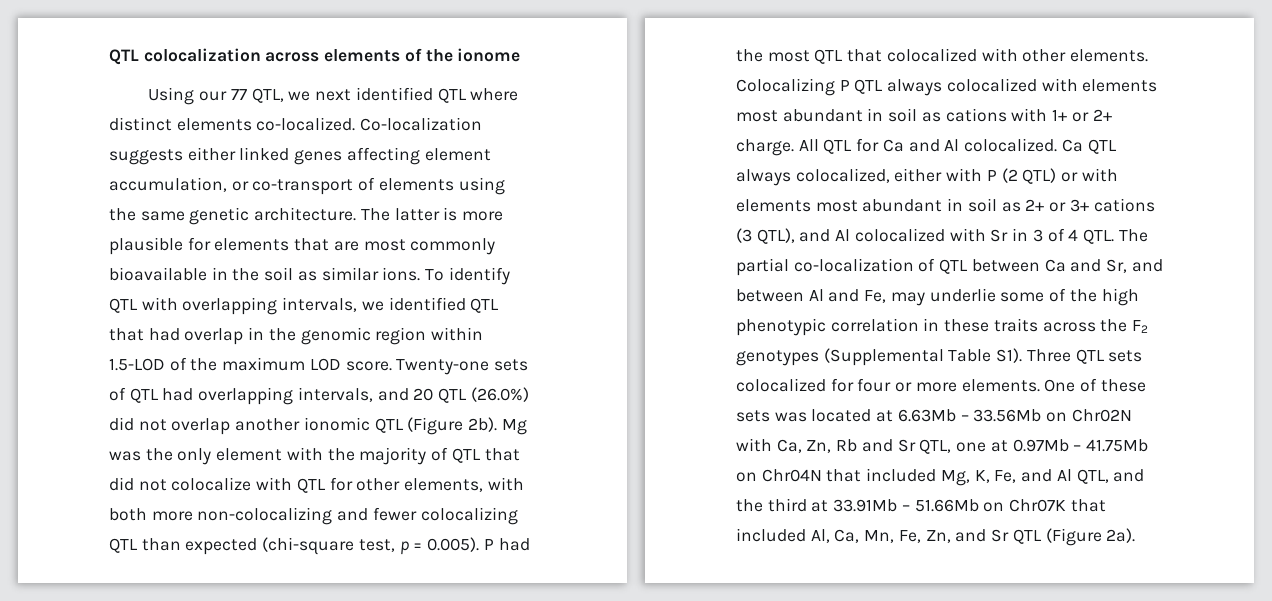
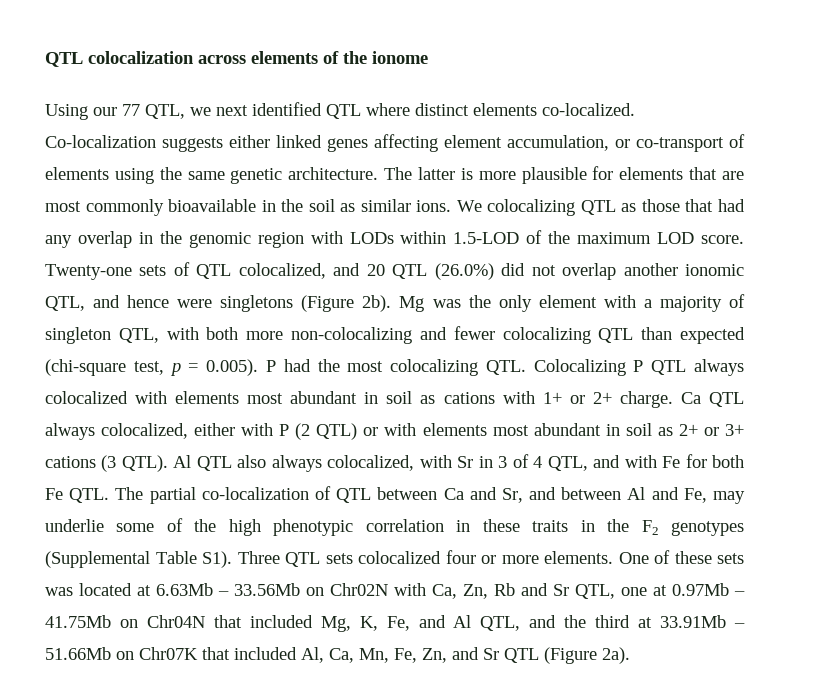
[425,267,510,285] [109,297,500,315] To identify QTL with overlapping intervals, we identified QTL -> [456,199,680,216] We colocalizing QTL as those
(180, 334) none -> [45,235,72,248] any
(427, 336) none -> [310,231,394,244] with LODs
[162,387,373,405] had overlapping intervals, -> [238,263,326,279] colocalized,
[374,418,404,433] QTL -> [45,295,294,312] QTL, and hence were singletons
[327,448,355,461] the -> [643,299,652,308] a
[451,448,520,463] [109,477,484,493] QTL that did not colocalize with QTL for other elements, -> [45,327,159,344] singleton QTL,
[814,48,1149,64] QTL that colocalized with other elements. -> [390,359,526,376] colocalizing QTL.
[798,138,1058,154] All QTL for Ca and Al colocalized. -> (673, 399) none
[756,228,945,244] QTL), and Al colocalized -> [121,455,415,472] QTL). Al QTL also always colocalized,
(1079, 235) none -> [547,454,745,471] [45,488,63,500] QTL, and with Fe for both Fe
[1042,322,1096,332] across -> [580,520,595,532] in
[830,378,854,392] for -> (441, 557) none

